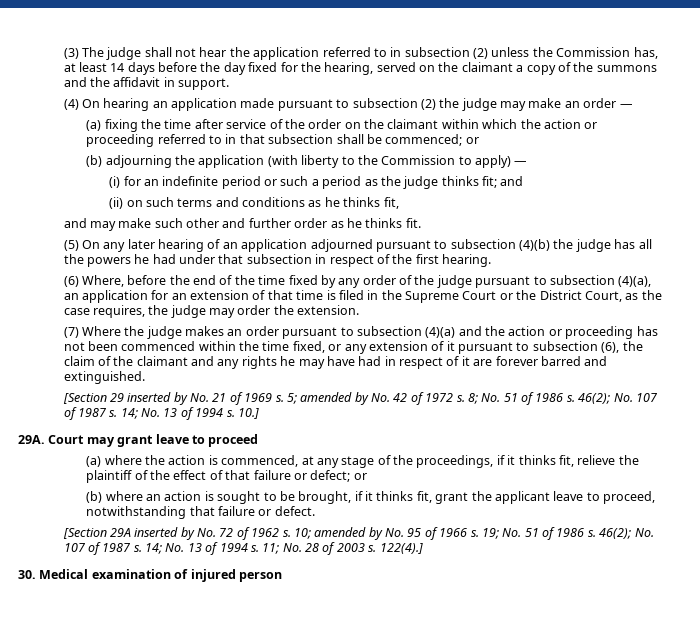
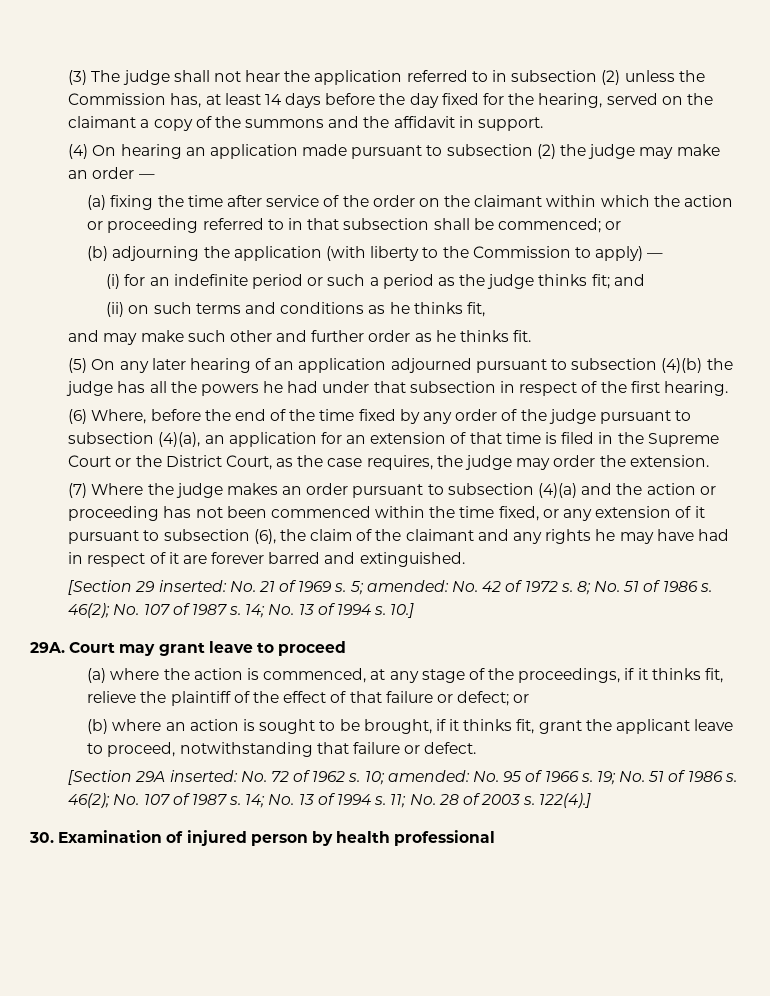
[127,392,188,405] inserted by -> [158,580,227,592] inserted:
[300,392,369,405] amended by -> [366,580,449,592] amended:
[134,527,195,540] inserted by -> [169,770,238,782] inserted:
[314,527,383,540] amended by -> [387,770,470,782] amended:
[39,569,171,579] Medical examination -> [58,830,163,843] Examination
(282, 577) none -> [311,830,496,846] by health professional

